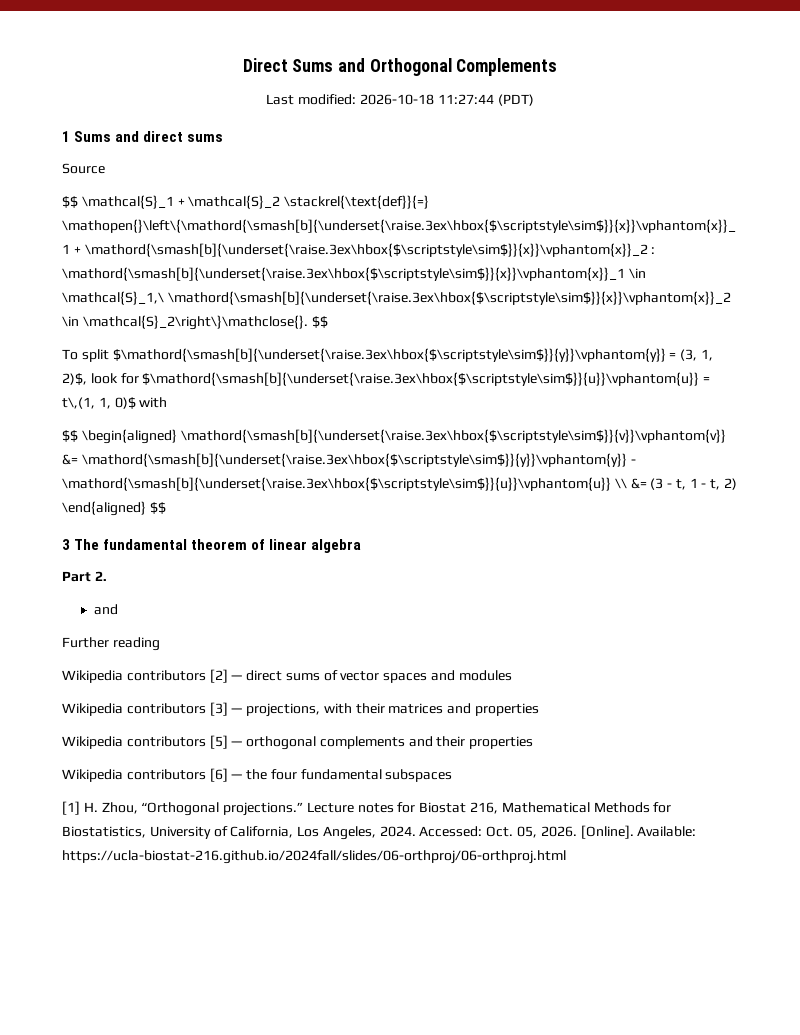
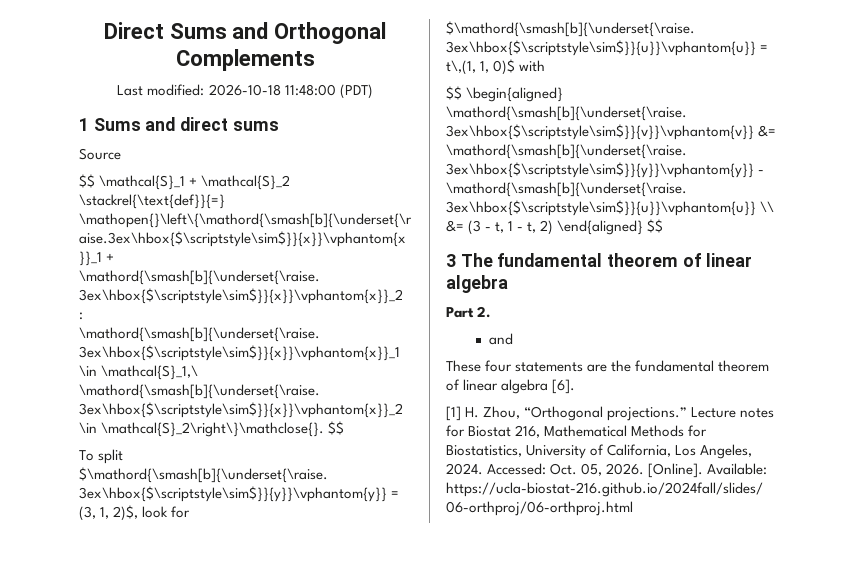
[437,94,494,104] 11:27:44 -> [284,84,336,96] 11:48:00
[62,637,160,651] [62,669,512,683] [62,702,540,717] [62,735,534,750] [62,768,453,782] Further reading // Wikipedia contributors [2] — direct sums of vector spaces and modules // Wikipedia contributors [3] — projections, with their matrices and properties // Wikipedia contributors [5] — orthogonal complements and their properties // Wikipedia contributors [6] — the four fundamental subspaces -> [446,360,770,372] [446,379,576,394] These four statements are the fundamental theorem of linear algebra [6].

